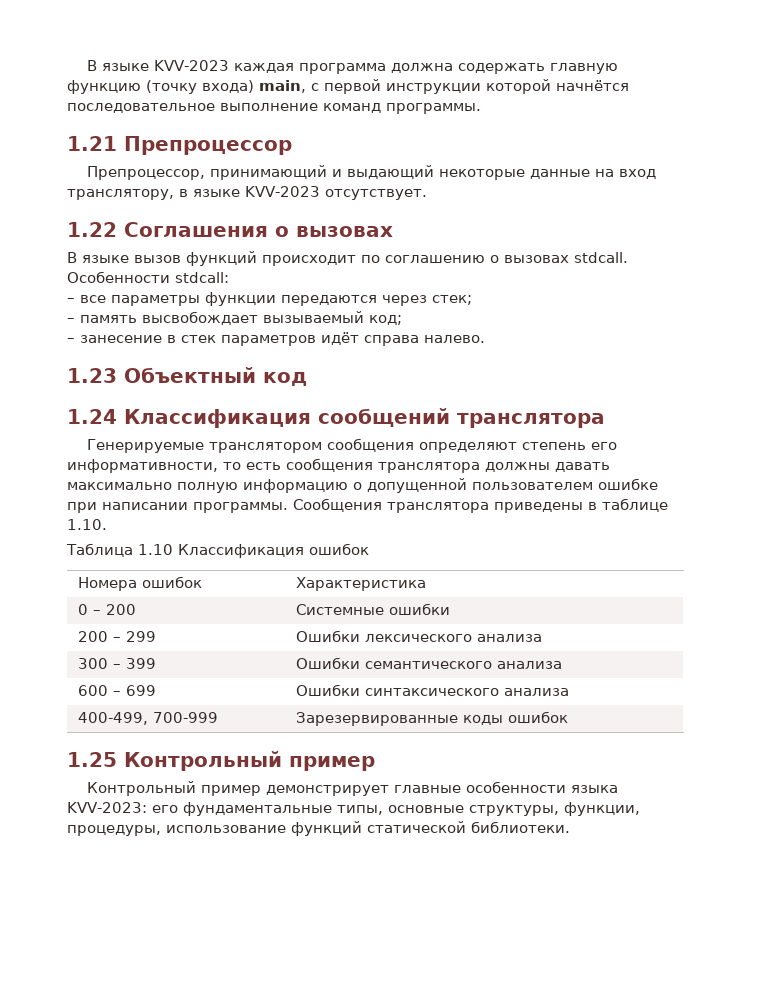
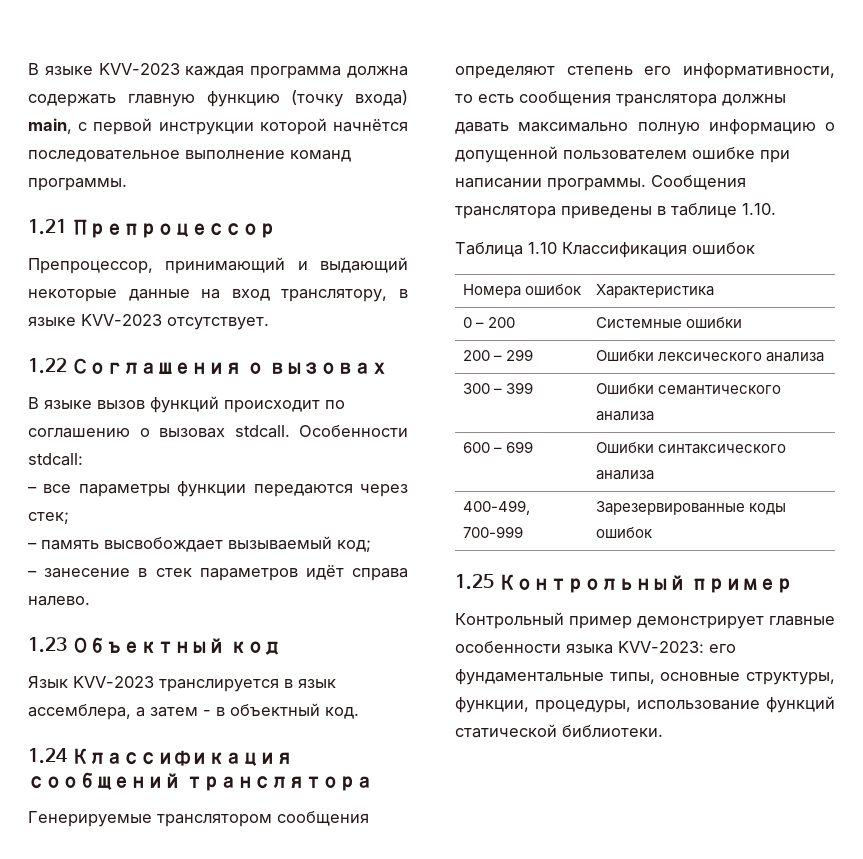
(307, 379) none -> [28,676,336,692] [28,703,359,720] // Язык KVV-2023 транслируется в язык ассемблера, а затем - в объектный код.

